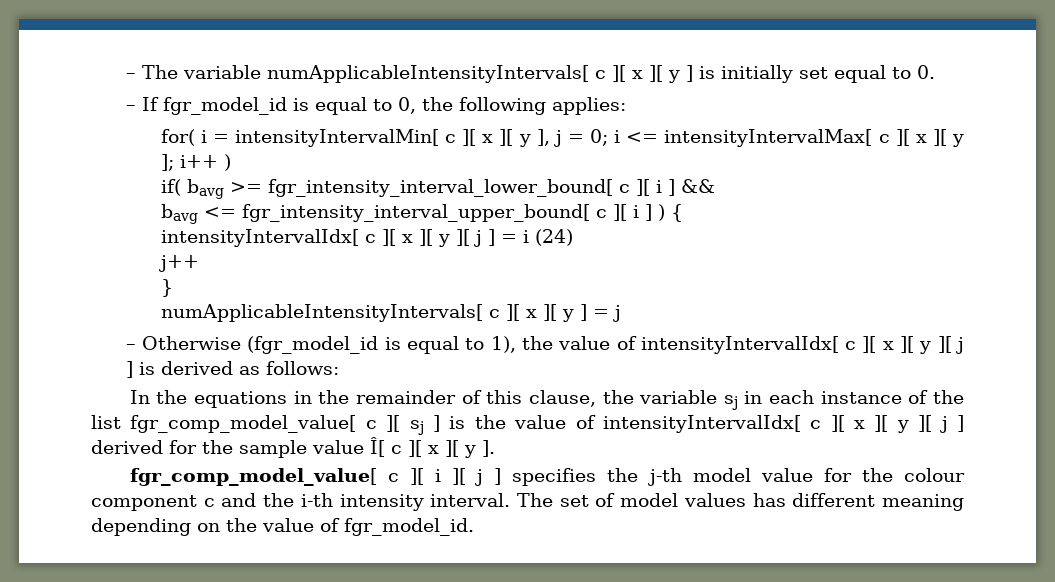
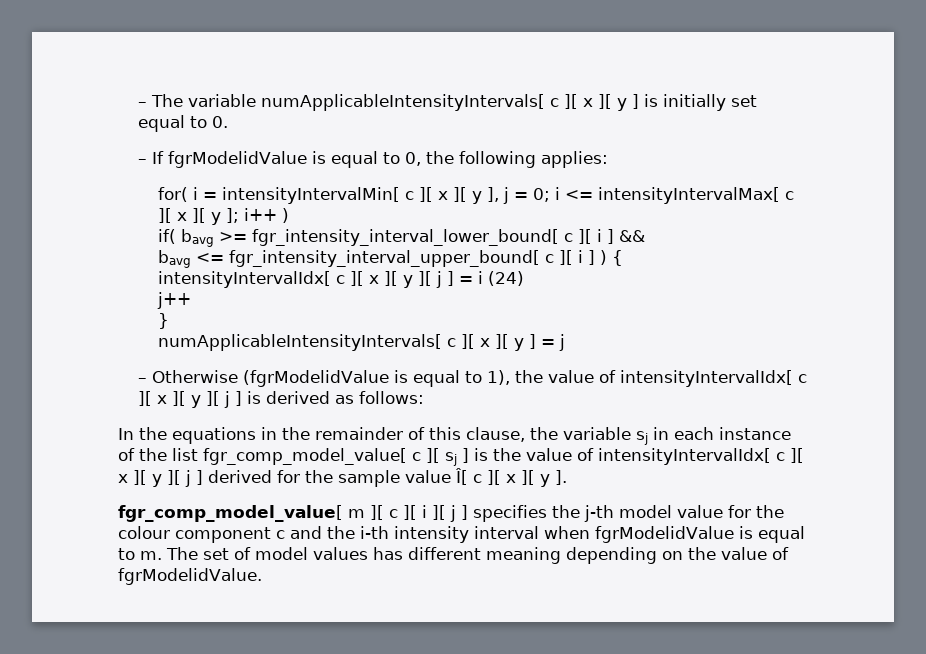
[162,97,287,115] fgr_model_id -> [168,151,308,168] fgrModelidValue
[247,336,379,354] (fgr_model_id -> [243,370,390,387] (fgrModelidValue
(377, 477) none -> [348,505,384,520] m ][
[430,493,511,507] interval. -> [474,526,805,543] [118,548,162,560] interval when fgrModelidValue is equal to m.
[344,518,474,536] fgr_model_id. -> [118,568,262,585] fgrModelidValue.

